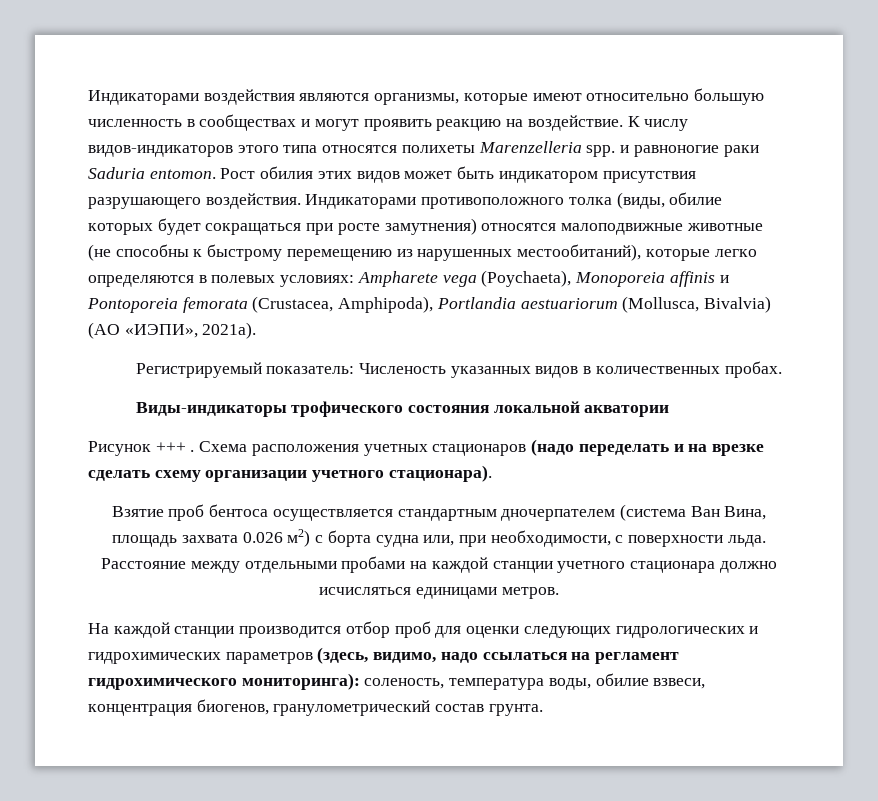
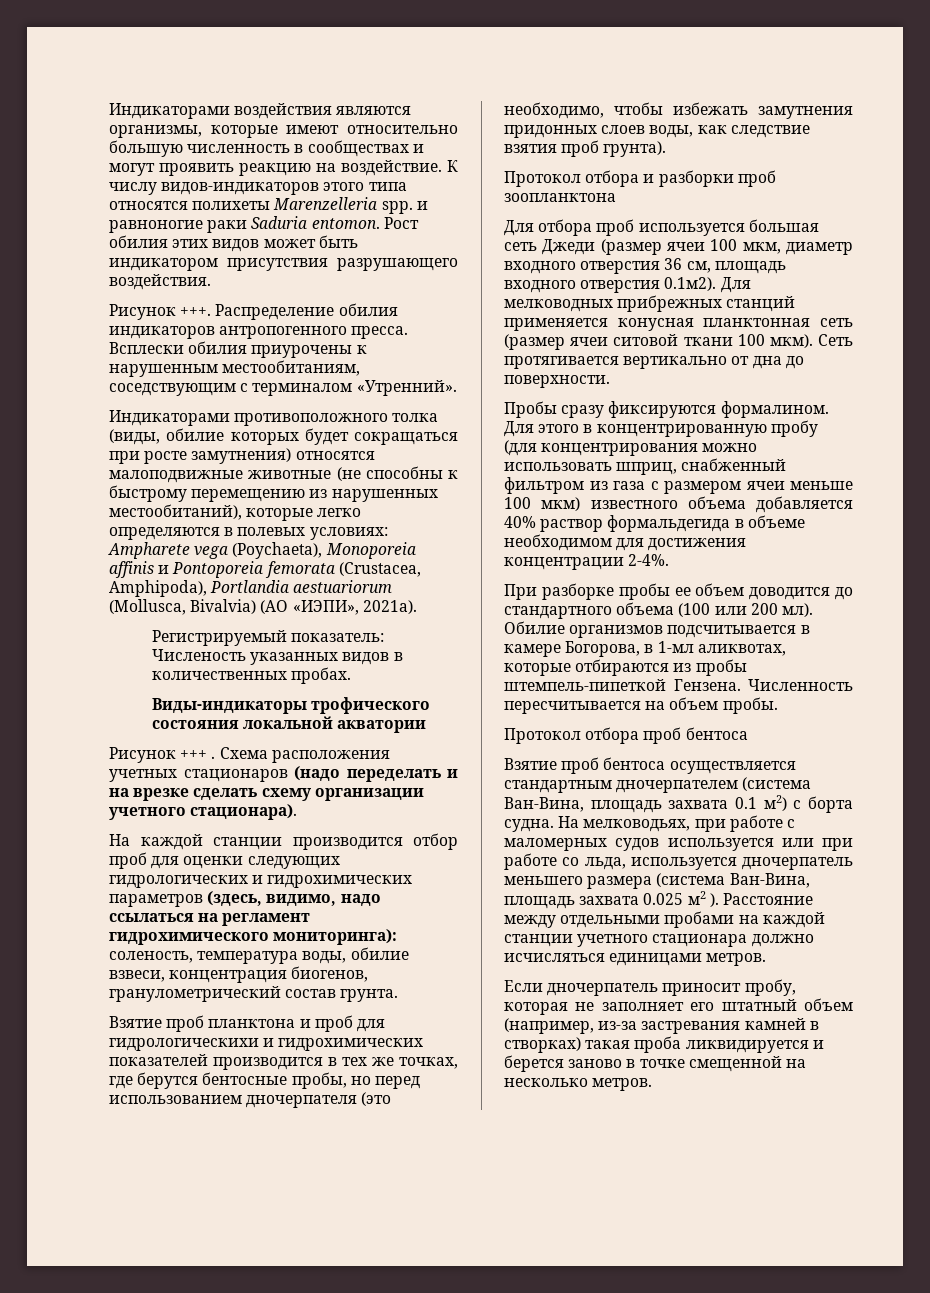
(301, 201) none -> [109,303,398,320] [109,326,409,339] [109,341,367,358] [109,360,361,377] [109,380,457,396] // Рисунок +++. Распределение обилия индикаторов антропогенного пресса. Всплески обилия приурочены к нарушенным местообитаниям, соседствующим с терминалом «Утренний». //
[111,504,767,521] [112,529,766,547] [101,556,777,573] [319,587,559,599] // Взятие проб бентоса осуществляется стандартным дночерпателем (система Ван Вина, площадь захвата 0.026 м2) с борта судна или, при необходимости, с поверхности льда. Расстояние между отдельными пробами на каждой станции учетного стационара должно исчисляться единицами метров. -> (298, 812) none
(543, 710) none -> [109,1015,385,1032] [109,1038,424,1051] [109,1054,458,1070] [109,1072,420,1089] [109,1092,392,1108] [504,102,853,119] [504,125,810,138] [504,140,667,157] [504,170,776,187] [504,193,616,202] [504,219,819,236] [504,239,853,255] [504,258,786,274] [504,277,751,293] [504,295,796,312] [504,318,853,331] [504,334,853,350] [504,356,804,369] [504,375,610,388] [504,401,829,418] [504,420,818,437] [504,440,758,456] [504,458,787,475] [504,477,853,494] [504,496,853,513] [504,515,805,532] [504,534,747,551] [504,554,670,570] [504,583,853,600] [504,602,813,619] [504,621,810,638] [504,641,786,657] [504,659,747,676] [504,679,853,691] [504,697,778,714] [504,727,748,744] [504,757,796,774] [504,777,812,793] [504,795,853,813] [504,815,795,832] [504,838,853,851] [504,853,853,870] [504,873,810,889] [504,891,813,909] [504,911,825,928] [504,934,814,947] [504,953,767,966] [504,979,796,996] [504,998,853,1015] [504,1018,819,1034] [504,1036,824,1053] [504,1055,806,1072] [504,1078,653,1091] // Взятие проб планктона и проб для гидрологическихи и гидрохимических показателей производится в тех же точках, где берутся бентосные пробы, но перед использованием дночерпателя (это необходимо, чтобы избежать замутнения придонных слоев воды, как следствие взятия проб грунта). // Протокол отбора и разборки проб зоопланктона // Для отбора проб используется большая сеть Джеди (размер ячеи 100 мкм, диаметр входного отверстия 36 см, площадь входного отверстия 0.1м2). Для мелководных прибрежных станций применяется конусная планктонная сеть (размер ячеи ситовой ткани 100 мкм). Сеть протягивается вертикально от дна до поверхности. // Пробы сразу фиксируются формалином. Для этого в концентрированную пробу (для концентрирования можно использовать шприц, снабженный фильтром из газа с размером ячеи меньше 100 мкм) известного объема добавляется 40% раствор формальдегида в объеме необходимом для достижения концентрации 2-4%. // При разборке пробы ее объем доводится до стандартного объема (100 или 200 мл). Обилие организмов подсчитывается в камере Богорова, в 1-мл аликвотах, которые отбираются из пробы штемпель-пипеткой Гензена. Численность пересчитывается на объем пробы. // Протокол отбора проб бентоса // Взятие проб бентоса осуществляется стандартным дночерпателем (система Ван-Вина, площадь захвата 0.1 м2) с борта судна. На мелководьях, при работе с маломерных судов используется или при работе со льда, используется дночерпатель меньшего размера (система Ван-Вина, площадь захвата 0.025 м2 ). Расстояние между отдельными пробами на каждой станции учетного стационара должно исчисляться единицами метров. // Если дночерпатель приносит пробу, которая не заполняет его штатный объем (например, из-за застревания камней в створках) такая проба ликвидируется и берется заново в точке смещенной на несколько метров.

